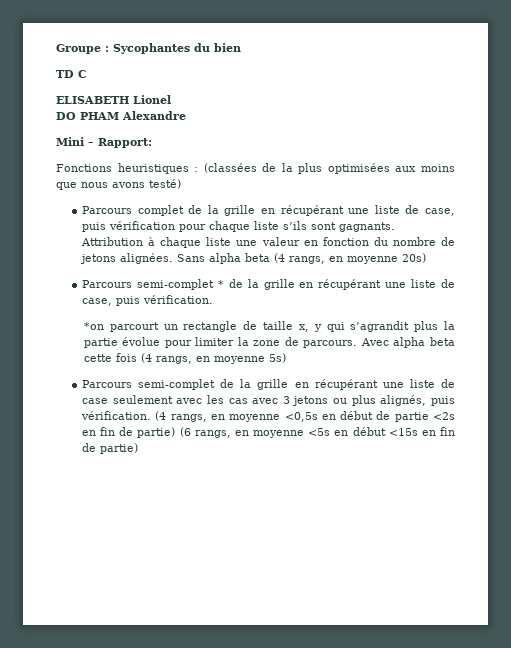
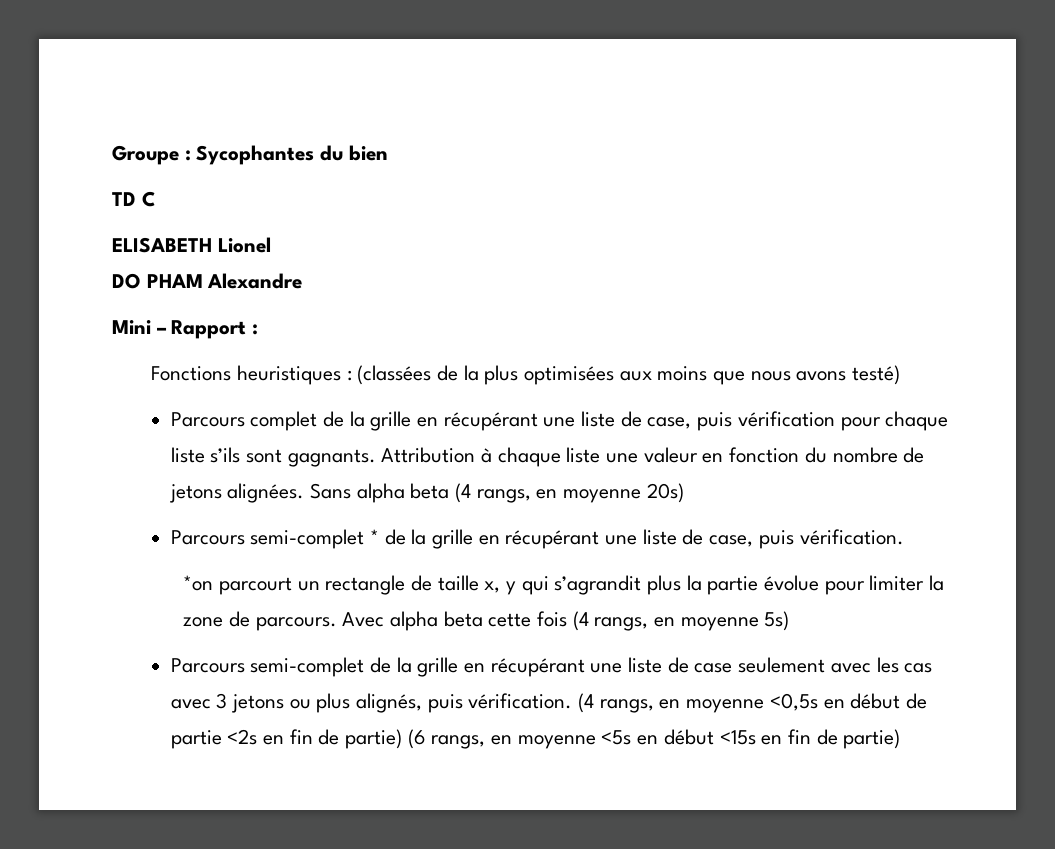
[98,138,152,148] Rapport: -> [171,320,259,339] Rapport :

